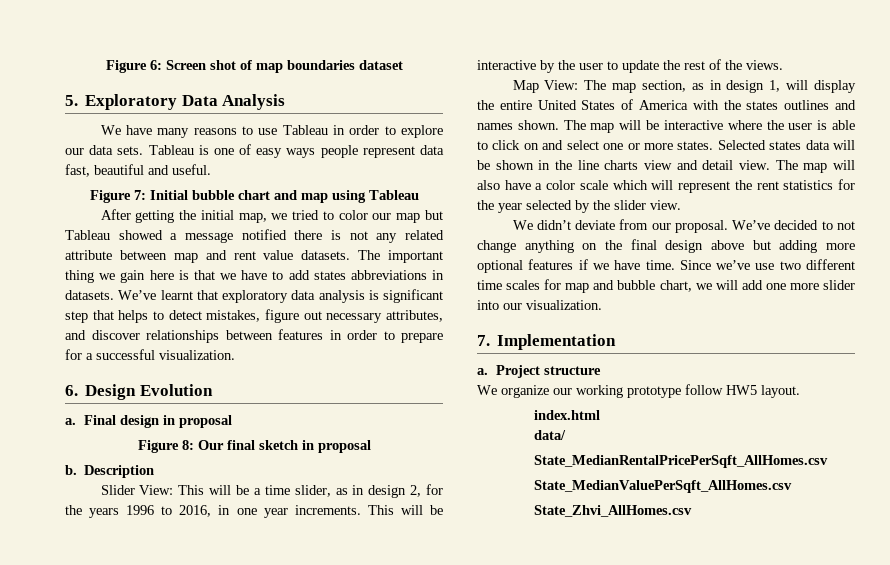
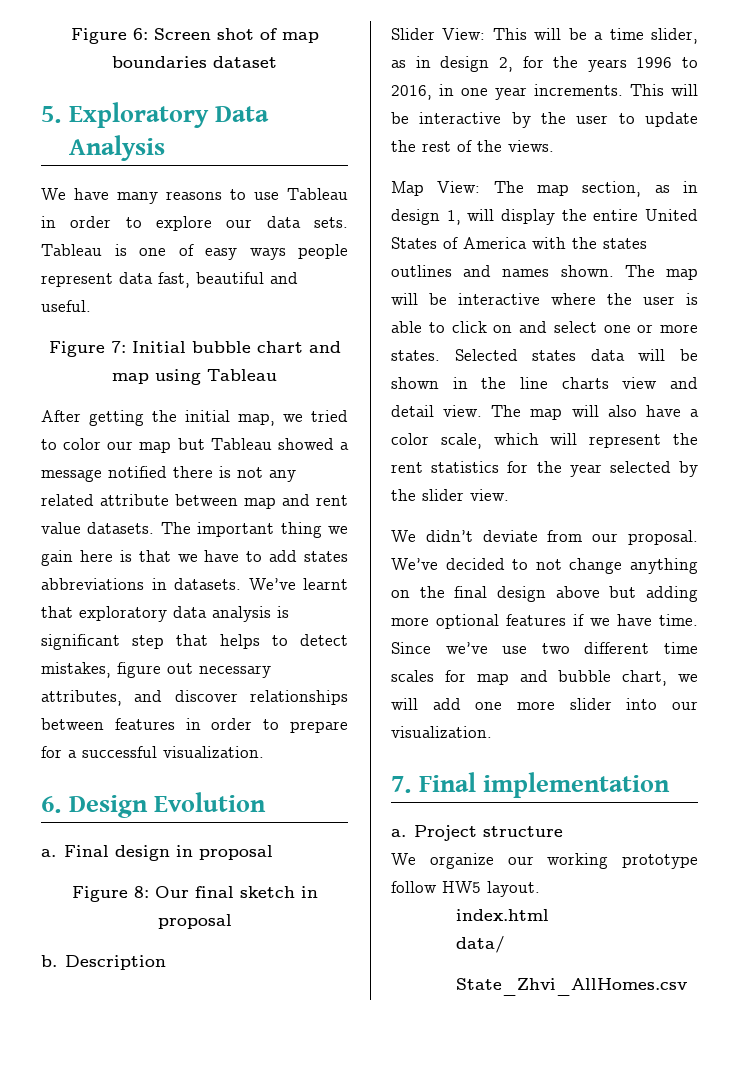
[579,180,608,190] scale -> [440,433,482,449] scale,
[497,334,617,350] Implementation -> [419,772,671,798] Final implementation
[533,455,828,468] [533,480,792,493] // State_MedianRentalPricePerSqft_AllHomes.csv // State_MedianValuePerSqft_AllHomes.csv -> (506, 944) none

